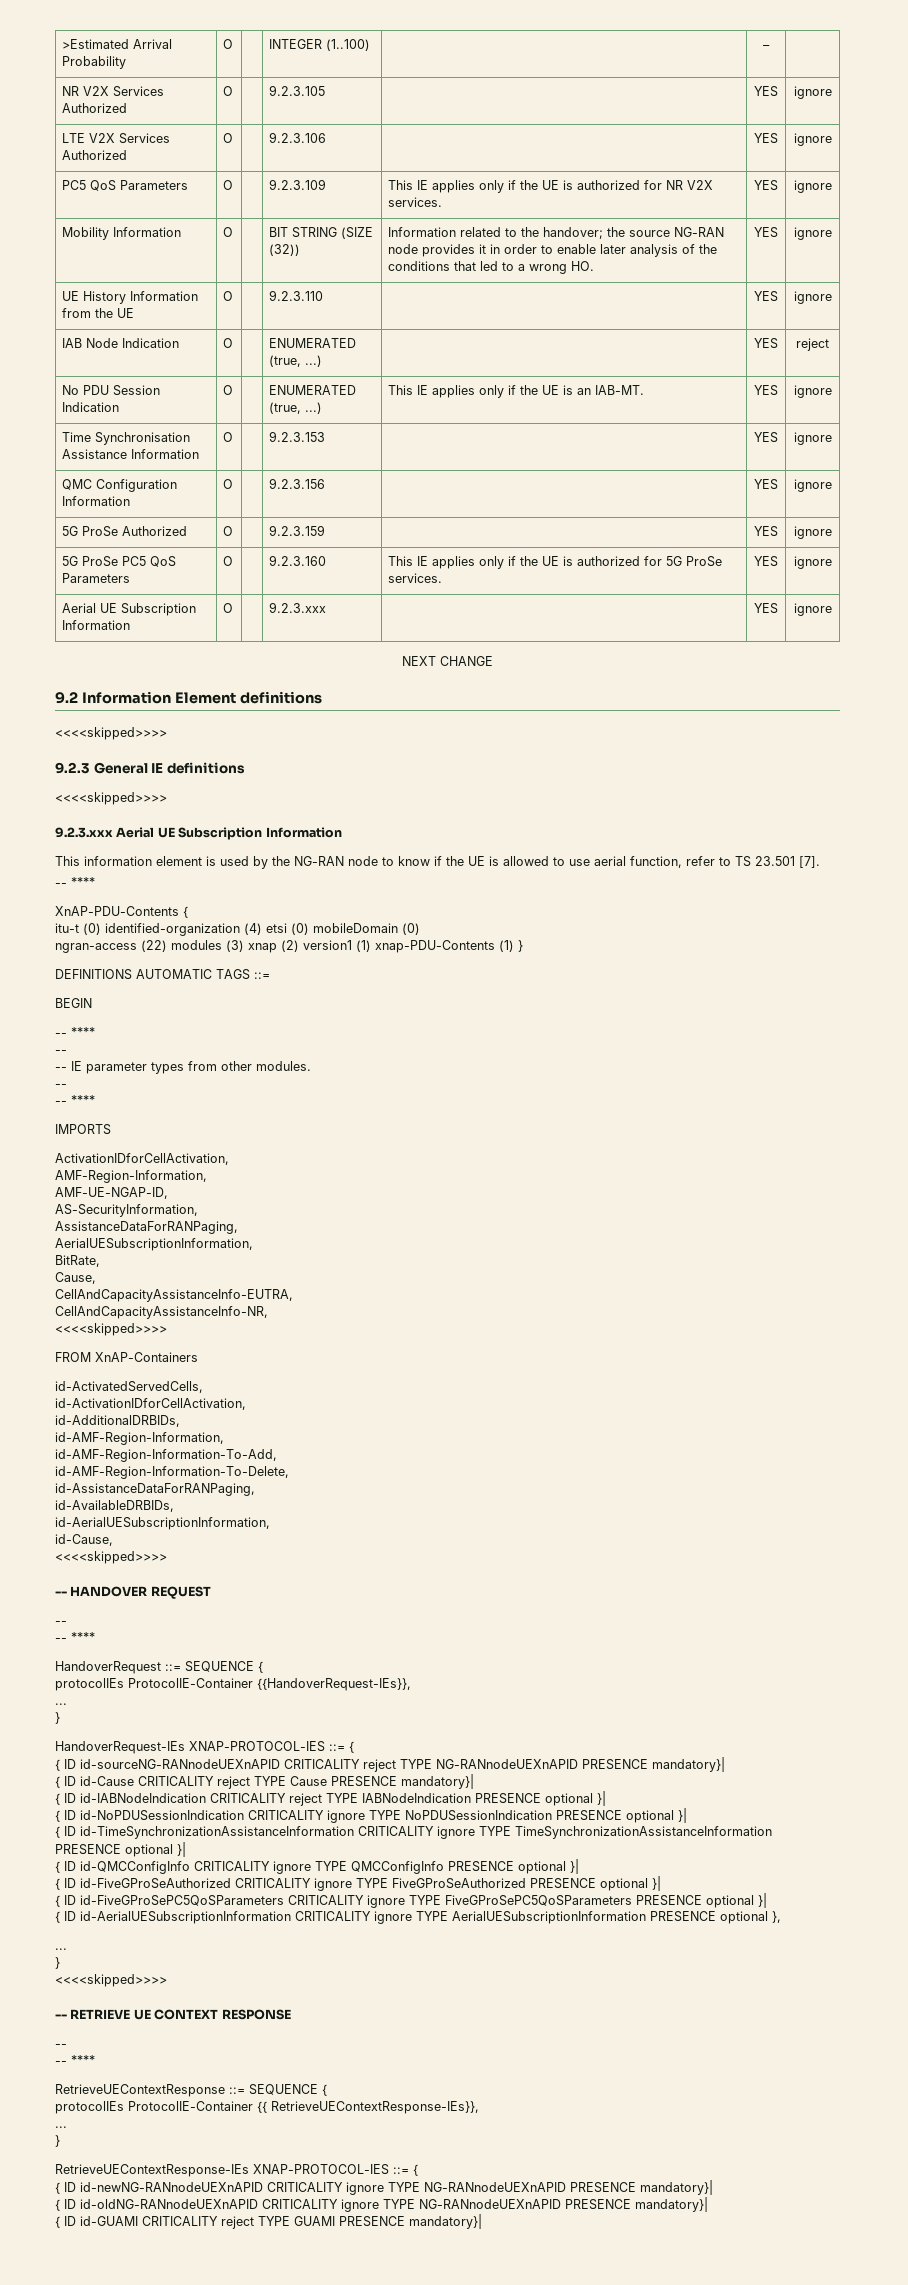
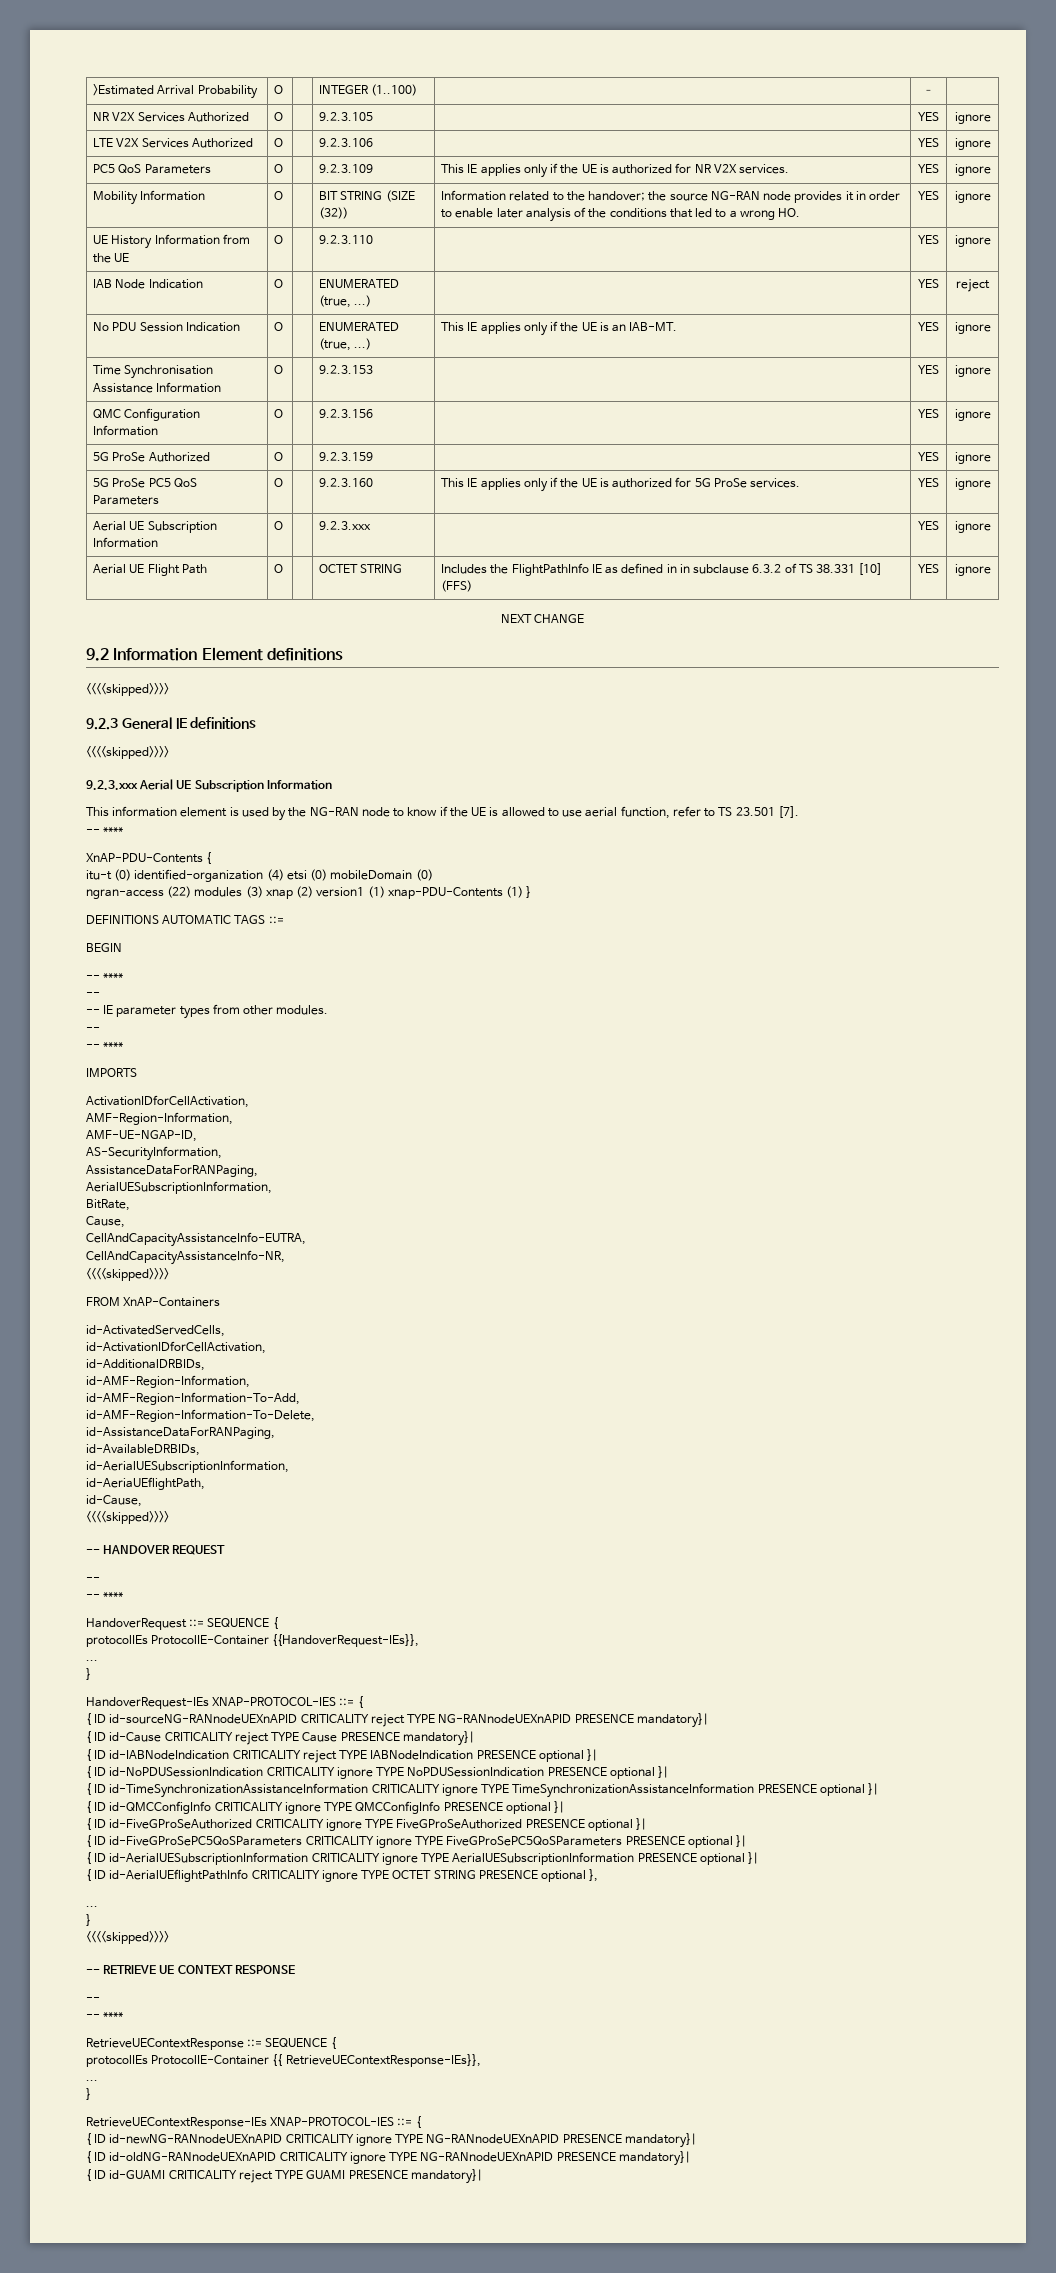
(832, 609) none -> [93,564,207,576] [274,564,284,573] [319,564,403,573] [441,563,883,576] [441,580,473,592] [918,564,939,573] [954,564,991,576] // Aerial UE Flight Path | O | | OCTET STRING | Includes the FlightPathInfo IE as defined in in subclause 6.3.2 of TS 38.331 [10] (FFS) | YES | ignore
(270, 1523) none -> [86,1477,205,1490] // id-AeriaUEflightPath,
(768, 1917) none -> [748,1852,759,1864] [86,1869,587,1882] }| // { ID id-AerialUEflightPathInfo CRITICALITY ignore TYPE OCTET STRING PRESENCE optional

